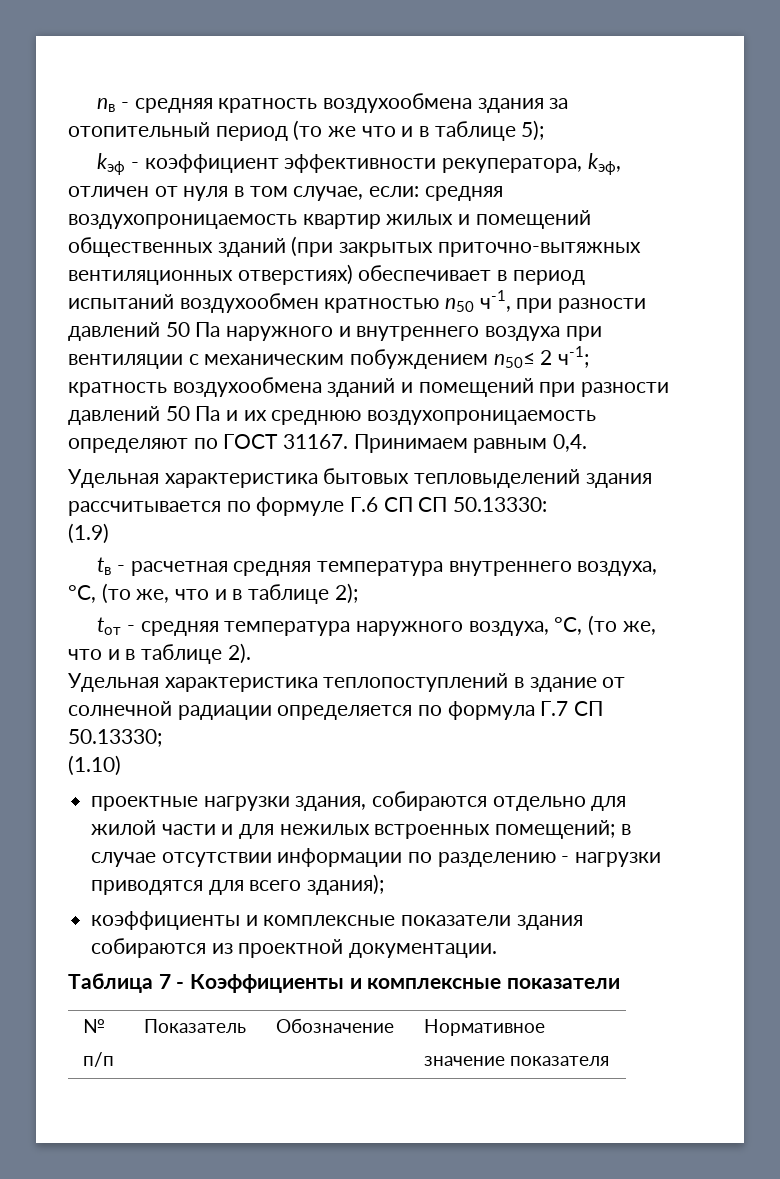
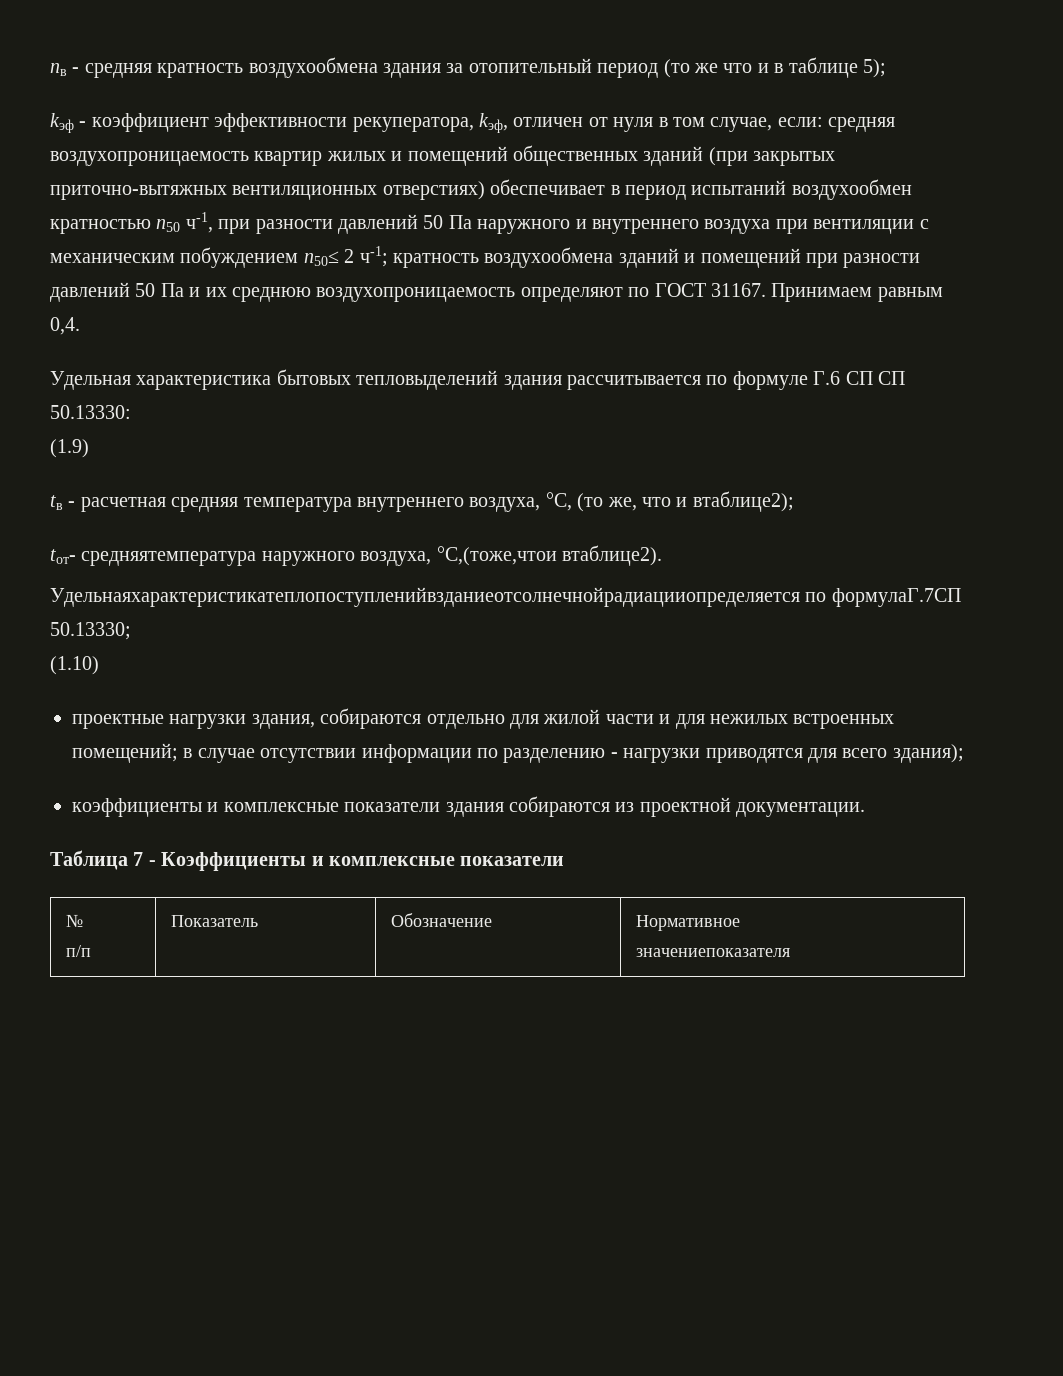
[232,583,358,604] [97,615,656,636] [68,643,251,664] [68,673,626,692] [68,701,604,720] в таблице 2); // tот - средняя температура наружного воздуха, °С, (то же, что и в таблице 2). // Удельная характеристика теплопоступлений в здание от солнечной радиации определяется по формула Г.7 СП -> [692,491,794,512] [50,545,662,566] [50,587,961,607] втаблице2); // tот- средняятемпература наружного воздуха, °С,(тоже,чтои втаблице2). // Удельнаяхарактеристикатеплопоступленийвзданиеотсолнечнойрадиацииопределяется по формулаГ.7СП
[423,1056,609,1066] значение показателя -> [635,948,790,957] значениепоказателя

